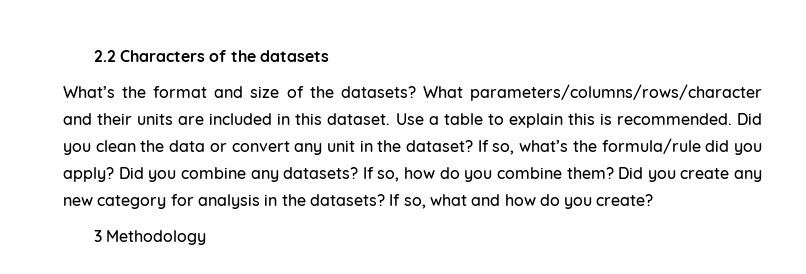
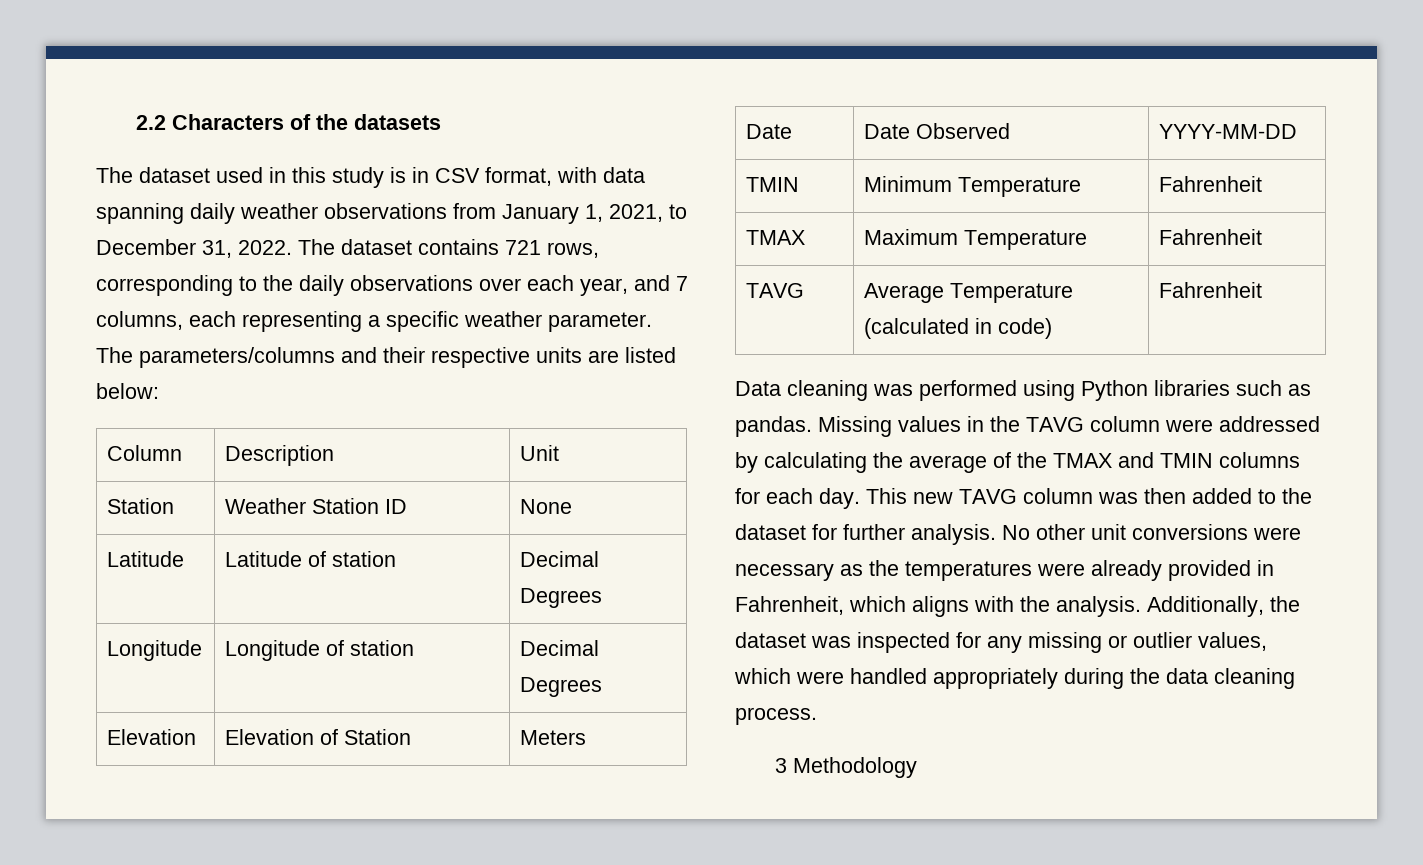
[63,84,762,101] [63,113,762,128] [63,138,762,155] [63,167,762,182] [63,194,654,209] What’s the format and size of the datasets? What parameters/columns/rows/character and their units are included in this dataset. Use a table to explain this is recommended. Did you clean the data or convert any unit in the dataset? If so, what’s the formula/rule did you apply? Did you combine any datasets? If so, how do you combine them? Did you create any new category for analysis in the datasets? If so, what and how do you create? -> [96,167,645,188] [96,203,687,224] [96,239,599,258] [96,275,688,296] [96,311,652,332] [96,347,676,368] [96,383,159,399] [107,445,183,461] [225,445,335,466] [520,445,560,461] [107,498,175,514] [225,498,408,514] [520,499,573,514] [107,551,185,567] [225,551,397,567] [520,551,600,567] [520,588,603,608] [107,640,203,661] [225,640,415,661] [520,640,600,656] [520,677,603,697] [107,729,197,745] [225,729,412,745] [520,730,587,745] [746,124,793,139] [864,123,1011,139] [1159,124,1298,139] [746,177,800,192] [864,176,1082,197] [1159,176,1263,192] [746,230,806,245] [864,229,1088,250] [1159,229,1263,245] [746,283,805,298] [864,283,1074,303] [864,318,1053,339] [1159,282,1263,298] [735,380,1311,401] [735,416,1320,437] [735,452,1300,473] [735,488,1312,509] [735,524,1301,545] [735,560,1274,581] [735,596,1300,617] [735,632,1267,653] [734,668,1295,689] [735,707,817,725] The dataset used in this study is in CSV format, with data spanning daily weather observations from January 1, 2021, to December 31, 2022. The dataset contains 721 rows, corresponding to the daily observations over each year, and 7 columns, each representing a specific weather parameter. The parameters/columns and their respective units are listed below: // Column | Description | Unit // Station | Weather Station ID | None // Latitude | Latitude of station | Decimal Degrees // Longitude | Longitude of station | Decimal Degrees // Elevation | Elevation of Station | Meters // Date | Date Observed | YYYY-MM-DD // TMIN | Minimum Temperature | Fahrenheit // TMAX | Maximum Temperature | Fahrenheit // TAVG | Average Temperature (calculated in code) | Fahrenheit // Data cleaning was performed using Python libraries such as pandas. Missing values in the TAVG column were addressed by calculating the average of the TMAX and TMIN columns for each day. This new TAVG column was then added to the dataset for further analysis. No other unit conversions were necessary as the temperatures were already provided in Fahrenheit, which aligns with the analysis. Additionally, the dataset was inspected for any missing or outlier values, which were handled appropriately during the data cleaning process.

